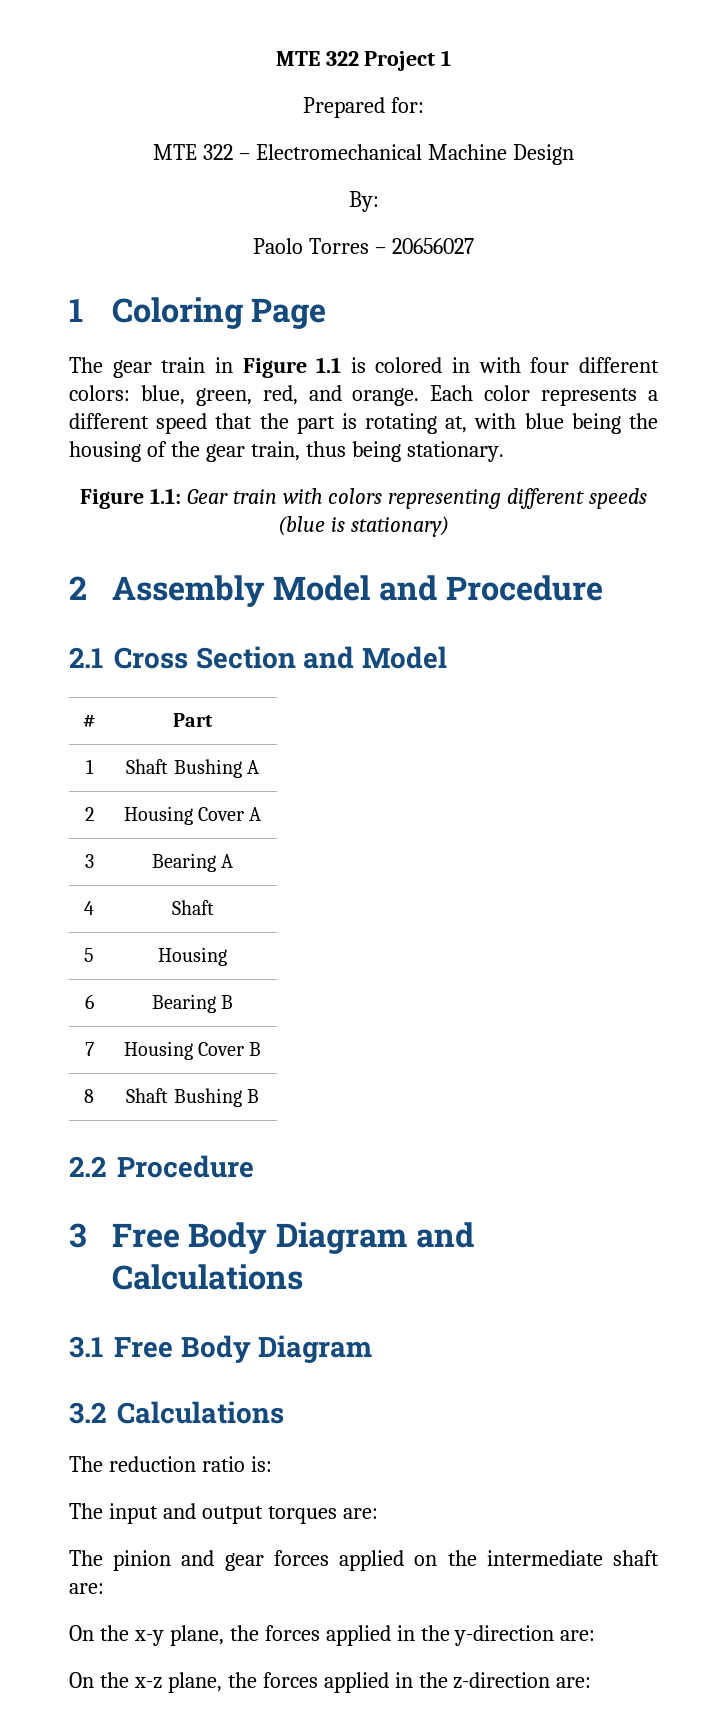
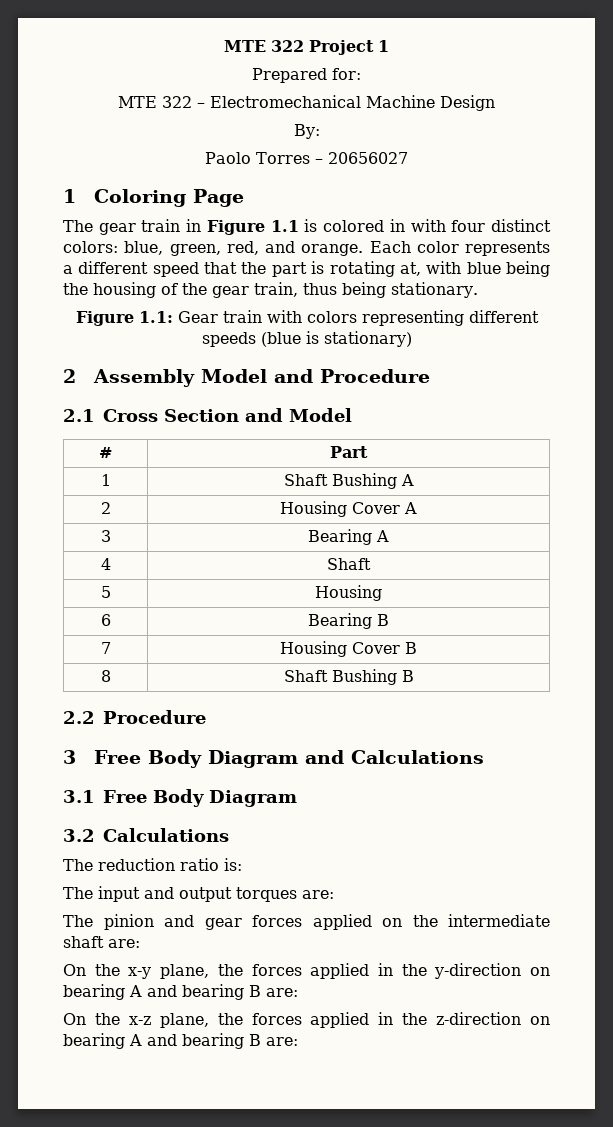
[578,357,659,373] different -> [491,219,551,232] distinct
(555, 1635) none -> [530,967,550,976] [63,984,261,1000] on bearing A and bearing B
(551, 1680) none -> [529,1016,550,1025] [63,1033,261,1049] on bearing A and bearing B

